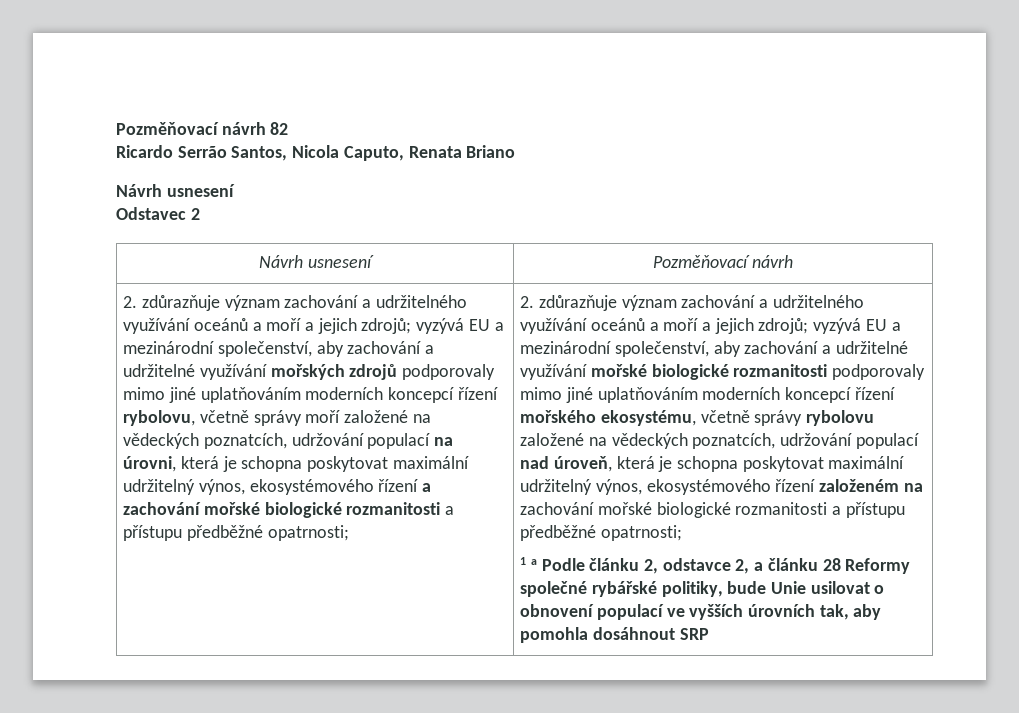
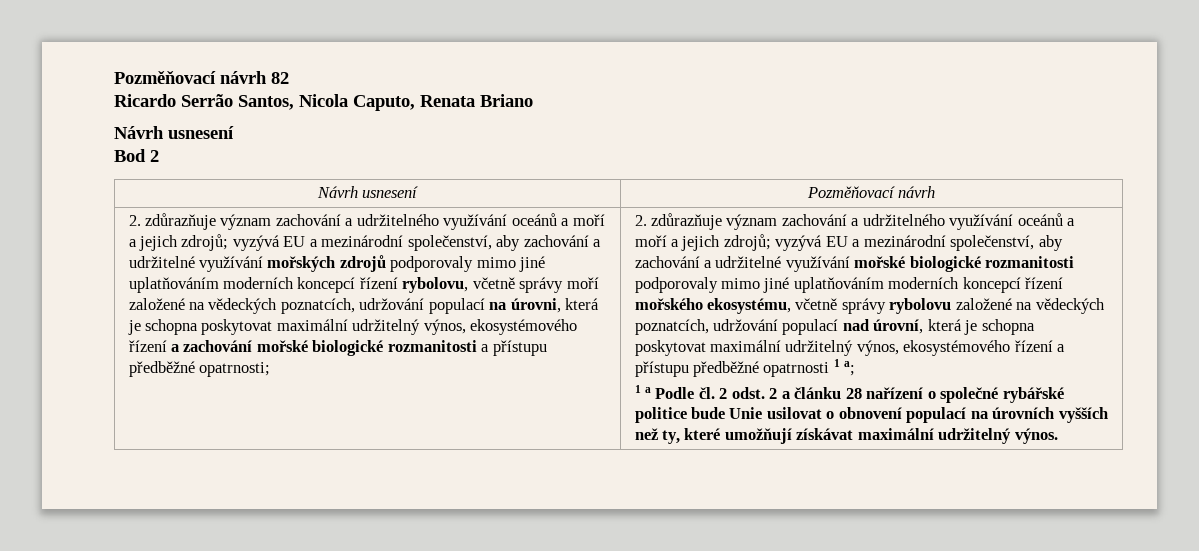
[116,207,186,220] Odstavec -> [114,149,146,162] Bod
[553,456,905,472] [520,479,923,495] [520,502,905,518] [520,525,682,541] úroveň, která je schopna poskytovat maximální udržitelný výnos, ekosystémového řízení založeném na zachování mořské biologické rozmanitosti a přístupu předběžné opatrnosti; -> [873,319,1035,335] [634,340,1066,356] [634,359,856,377] úrovní, která je schopna poskytovat maximální udržitelný výnos, ekosystémového řízení a přístupu předběžné opatrnosti 1 a;
[589,558,750,574] článku 2, odstavce 2, -> [698,387,778,399] čl. 2 odst. 2
[845,558,911,574] Reformy -> [866,387,936,399] nařízení o
[661,581,723,597] politiky, -> [634,407,687,423] politice
[666,604,882,620] [520,627,709,643] ve vyšších úrovních tak, aby pomohla dosáhnout SRP -> [970,407,1108,423] [634,428,1058,444] na úrovních vyšších než ty, které umožňují získávat maximální udržitelný výnos.

